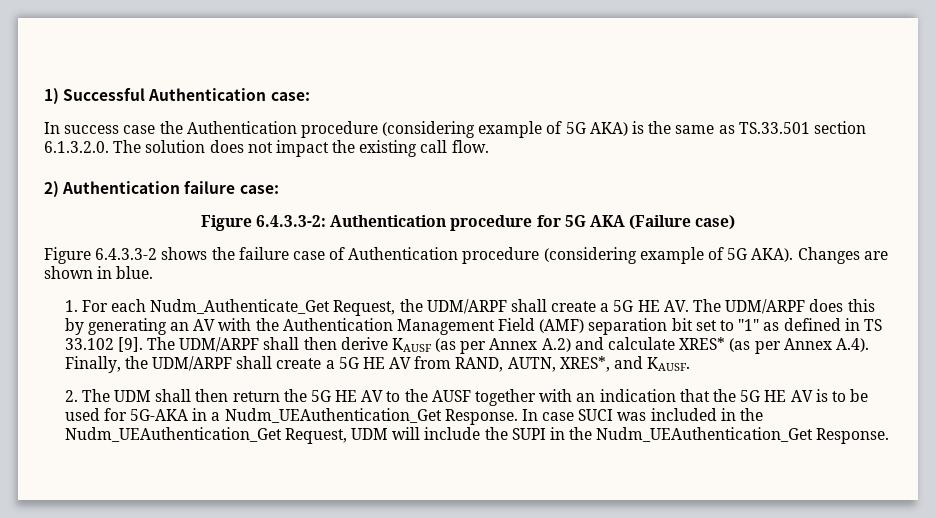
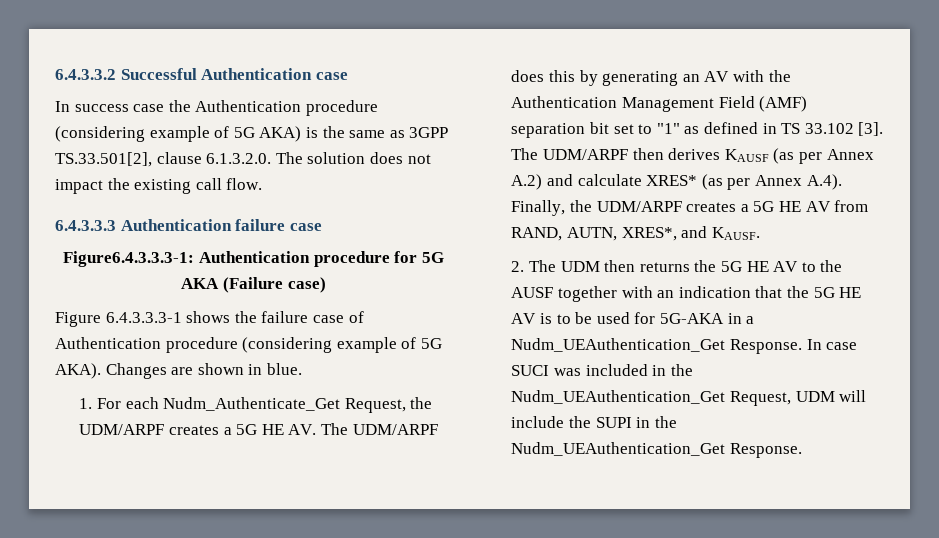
[44,88,59,105] 1) -> [55,69,116,80] 6.4.3.3.2
[270,92,310,101] case: -> [315,72,348,80] case
[738,121,866,134] TS.33.501 section -> [409,127,449,138] [55,152,202,167] 3GPP TS.33.501[2], clause
[44,181,59,198] 2) -> [55,220,116,231] 6.4.3.3.3
[239,185,279,194] [200,215,326,231] case: // Figure 6.4.3.3-2: -> [289,223,322,231] [63,251,195,267] case // Figure6.4.3.3.3-1:
[95,248,158,260] 6.4.3.3-2 -> [105,312,182,323] 6.4.3.3.3-1
[510,299,597,312] shall create -> [168,425,219,435] creates
[117,337,388,352] [9]. The UDM/ARPF shall then derive -> [858,122,884,136] [511,148,721,160] [3]. The UDM/ARPF then derives
[236,356,322,369] shall create -> [686,202,737,212] creates
[155,389,280,402] shall then return -> [604,260,690,272] then returns

